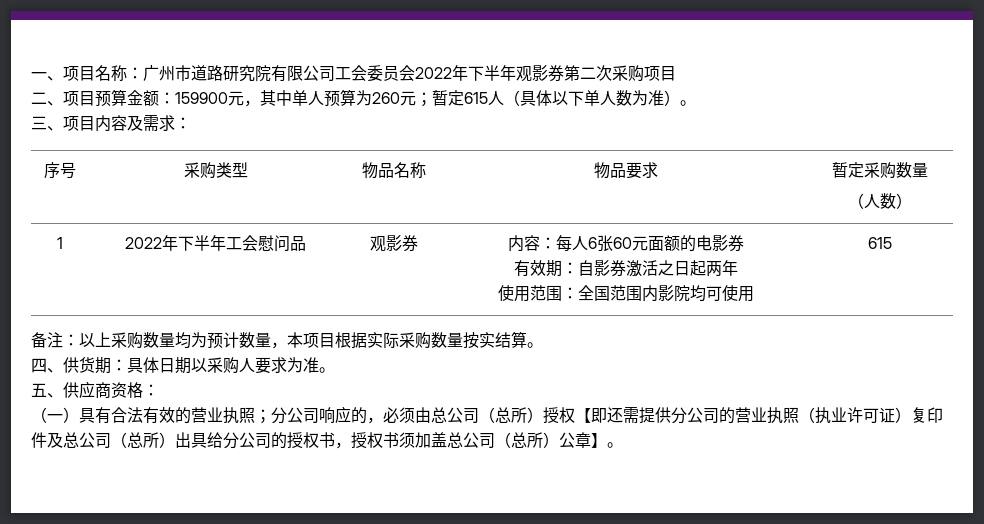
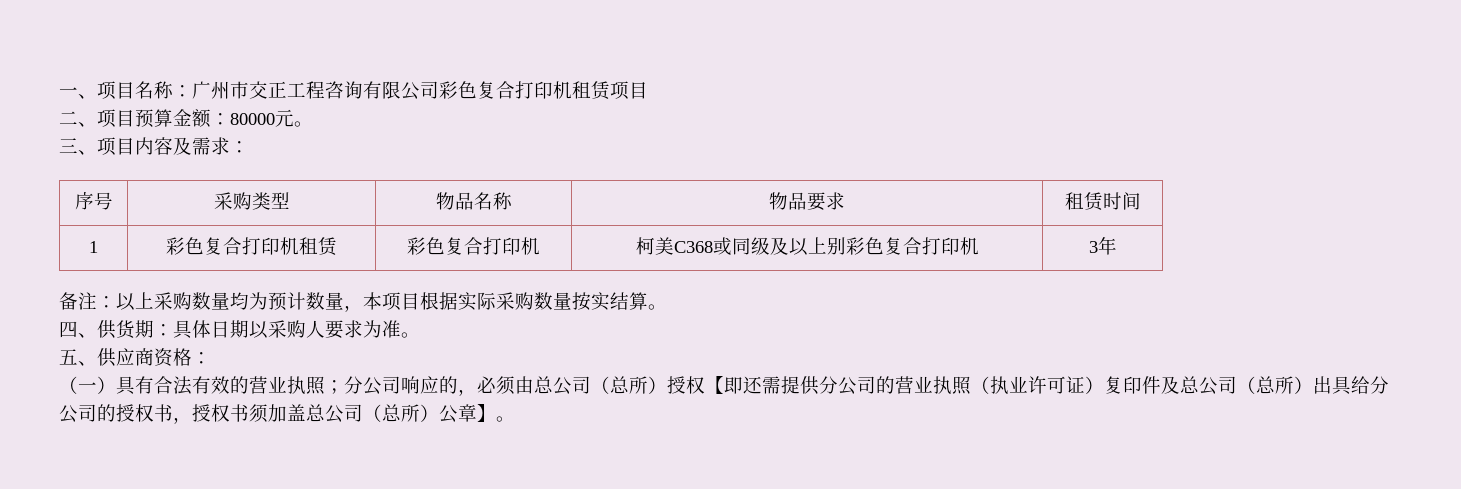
[191,65,644,82] 道路研究院有限公司工会委员会2022年下半年观影券第二次采购 -> [249,81,611,100] 交正工程咨询有限公司彩色复合打印机租赁
[175,89,680,107] 159900元，其中单人预算为260元；暂定615人（具体以下单人数为准） -> [230,109,294,127] 80000元
[831,162,928,179] [847,193,912,209] [56,237,63,249] [125,235,306,252] [370,235,418,252] [507,235,744,252] [513,260,738,277] [497,285,754,302] [867,237,892,249] 暂定采购数量 // （人数） // 1 | 2022年下半年工会慰问品 | 观影券 | 内容：每人6张60元面额的电影券 // 有效期：自影券激活之日起两年 // 使用范围：全国范围内影院均可使用 | 615 -> [1064,192,1141,211] [89,241,98,253] [166,237,338,256] [407,237,540,255] [635,237,979,256] [1088,236,1117,255] 租赁时间 // 1 | 彩色复合打印机租赁 | 彩色复合打印机 | 柯美C368或同级及以上别彩色复合打印机 | 3年

